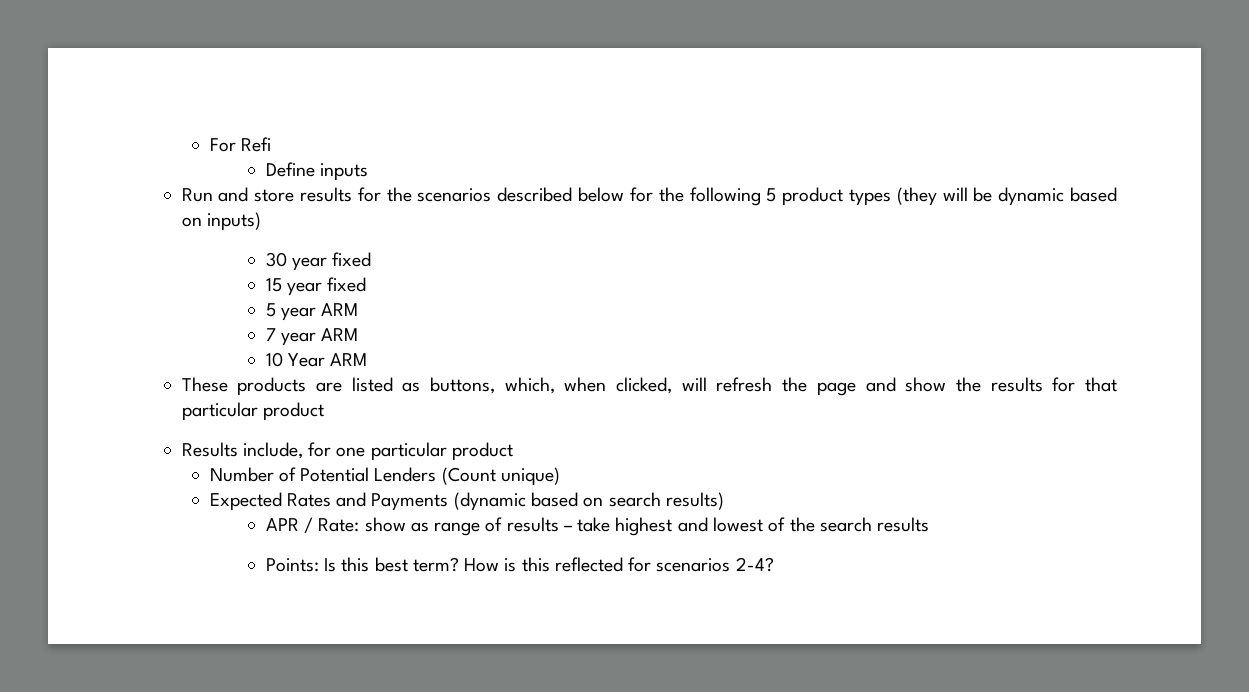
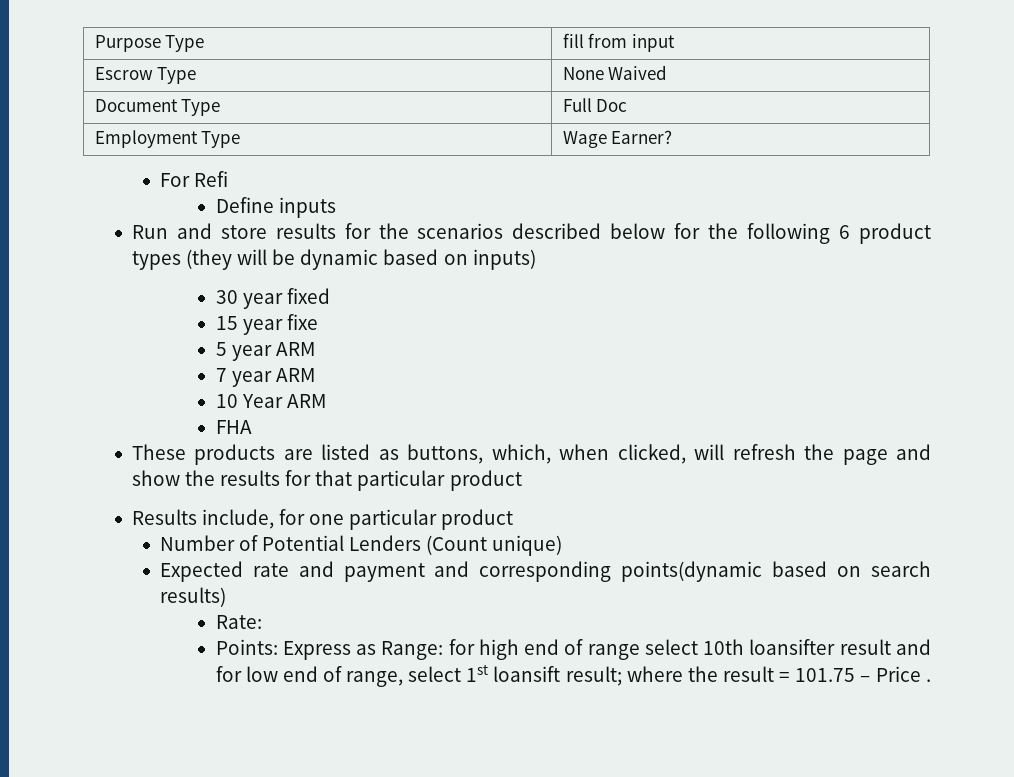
(209, 145) none -> [94,35,205,52] [562,33,675,52] [94,67,197,84] [562,65,668,80] [94,99,221,116] [562,98,628,112] [94,130,241,148] [562,130,673,148] Purpose Type | fill from input // Escrow Type | None Waived // Document Type | Full Doc // Employment Type | Wage Earner? //
[766,188,777,202] 5 -> [839,225,851,239] 6
[327,277,367,292] fixed -> [286,314,318,330] fixe
(368, 359) none -> [215,420,252,434] // FHA
[286,492,526,511] Rates and Payments (dynamic -> [252,561,763,582] rate and payment and corresponding points(dynamic
[265,517,314,533] APR / -> (226, 597) none
[364,517,930,536] [265,557,774,572] show as range of results – take highest and lowest of the search results // Points: Is this best term? How is this reflected for scenarios 2-4? -> [215,639,931,660] [215,664,931,687] // Points: Express as Range: for high end of range select 10th loansifter result and for low end of range, select 1st loansift result; where the result = 101.75 – Price .

